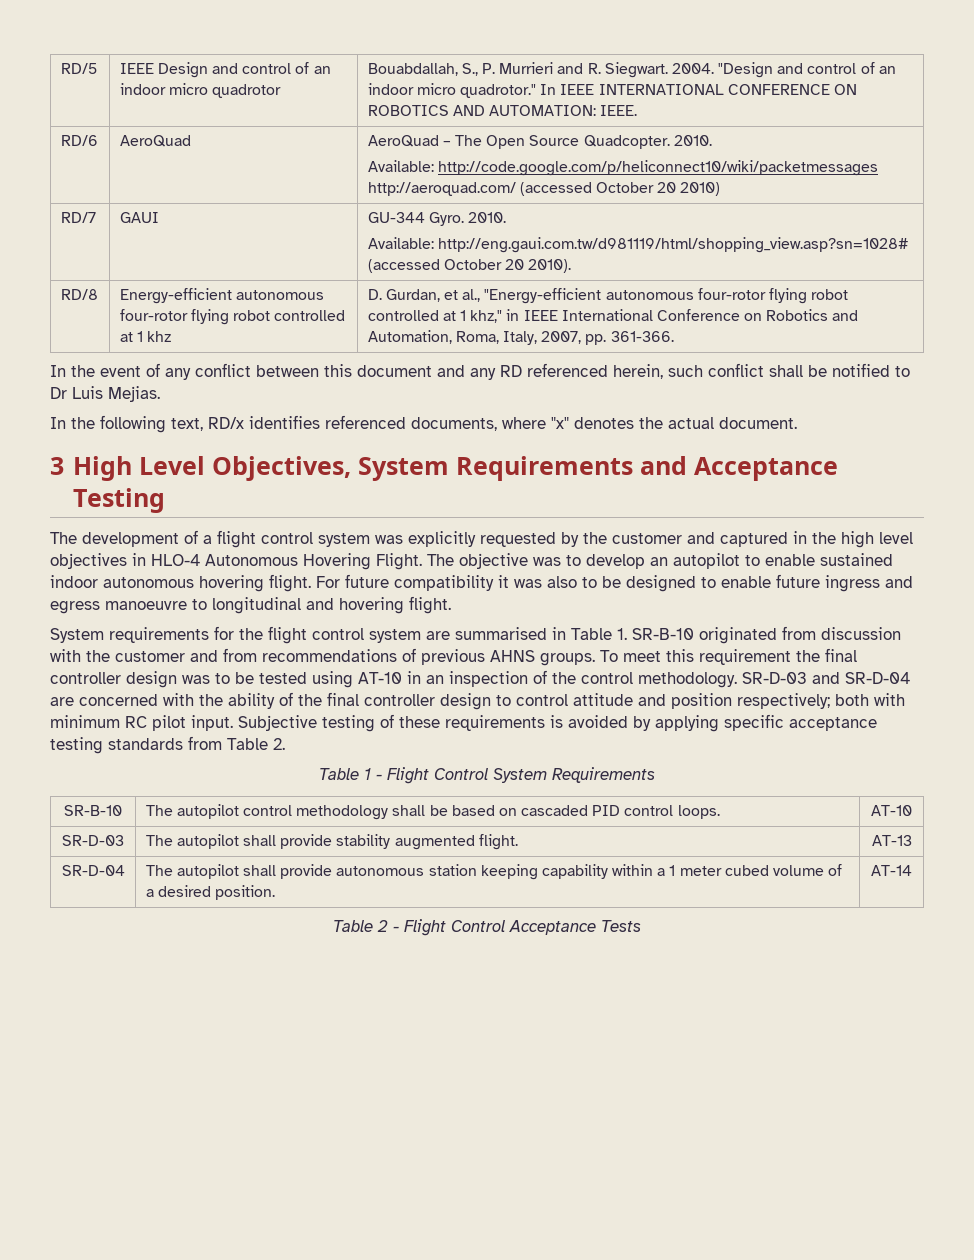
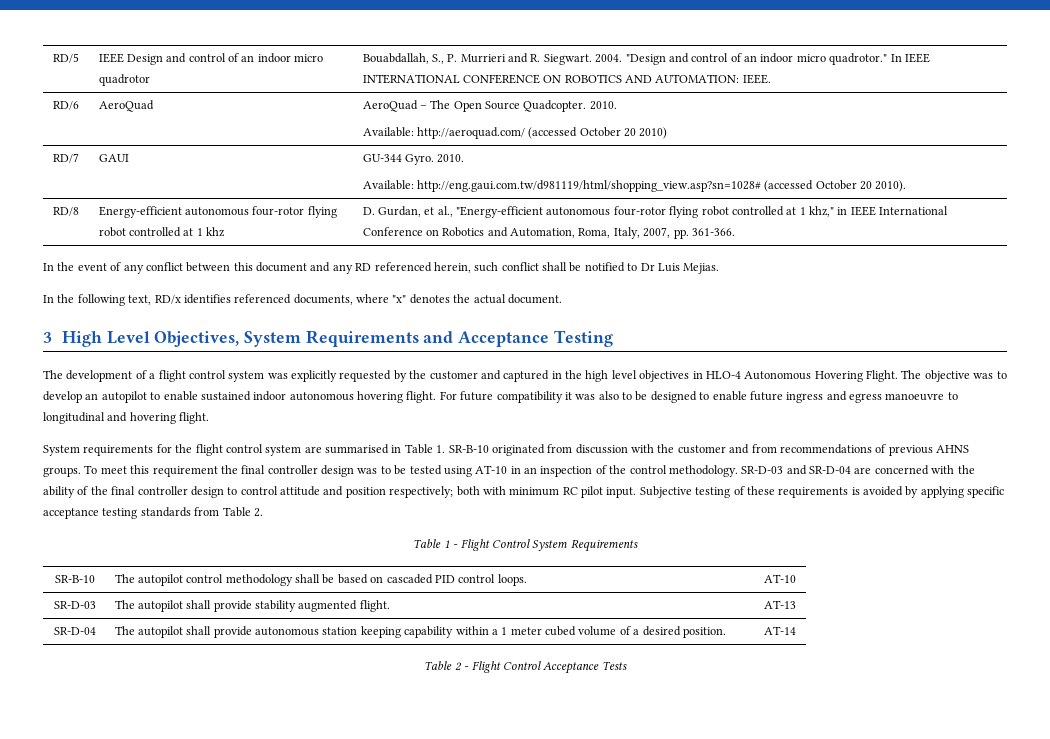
[437,160,878,176] http://code.google.com/p/heliconnect10/wiki/packetmessages -> (414, 132) none

